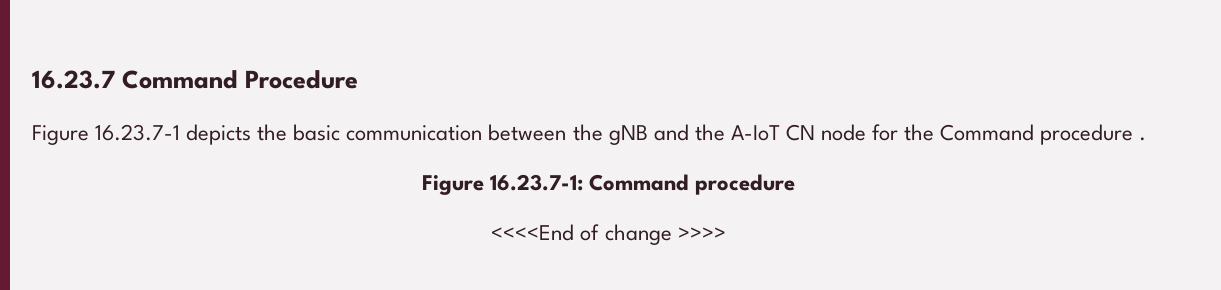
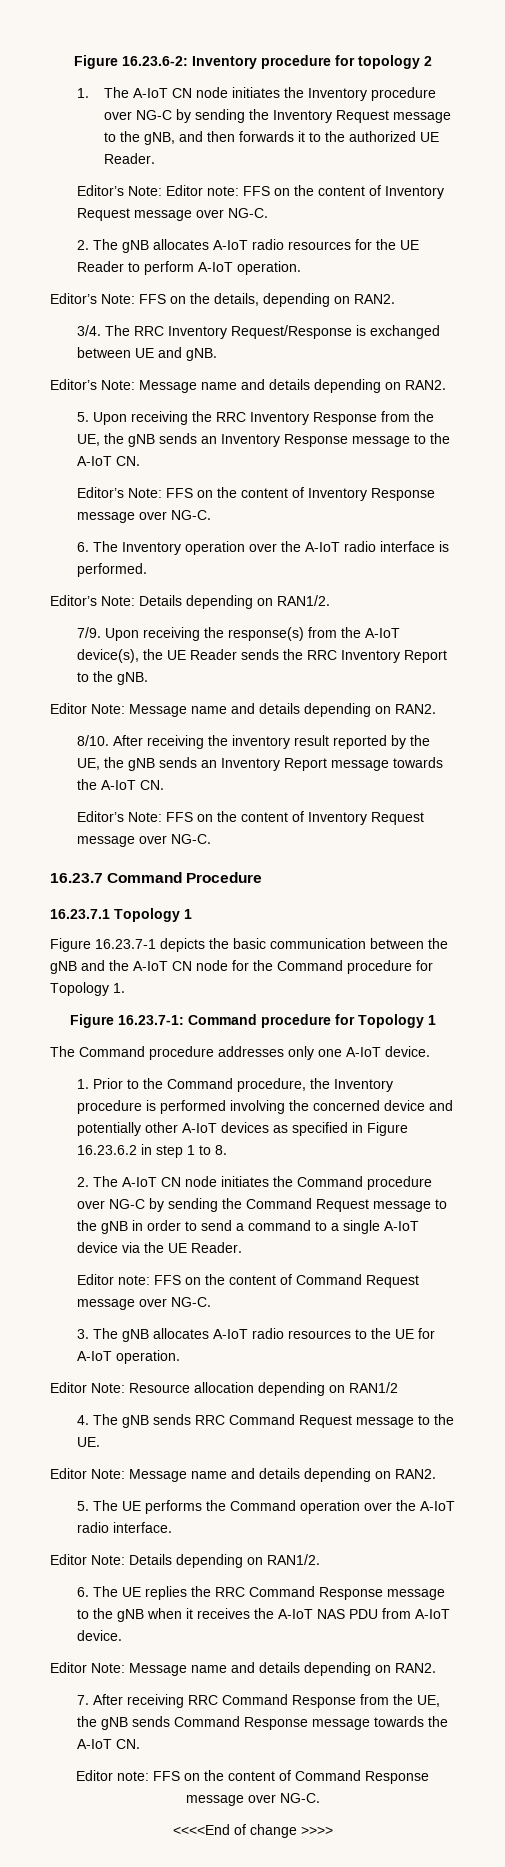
(32, 79) none -> [73,55,432,69] [76,87,436,101] [103,109,451,123] [103,131,439,145] [103,153,155,164] [76,185,444,199] [76,208,268,221] [76,239,419,253] [76,261,301,275] [50,293,395,307] [76,325,440,339] [76,347,217,361] [50,379,446,393] [76,411,434,425] [76,433,450,447] [76,456,140,466] [76,487,435,501] [76,510,211,523] [76,541,449,555] [76,563,147,577] [50,595,330,609] [76,627,400,641] [76,649,447,663] [76,671,148,685] [50,703,436,717] [76,735,430,749] [76,757,443,771] [76,779,164,790] [76,811,424,825] [76,834,211,847] Figure 16.23.6-2: Inventory procedure for topology 2 // 1. The A-IoT CN node initiates the Inventory procedure over NG-C by sending the Inventory Request message to the gNB, and then forwards it to the authorized UE Reader. // Editor’s Note: Editor note: FFS on the content of Inventory Request message over NG-C. // 2. The gNB allocates A-IoT radio resources for the UE Reader to perform A-IoT operation. // Editor’s Note: FFS on the details, depending on RAN2. // 3/4. The RRC Inventory Request/Response is exchanged between UE and gNB. // Editor’s Note: Message name and details depending on RAN2. // 5. Upon receiving the RRC Inventory Response from the UE, the gNB sends an Inventory Response message to the A-IoT CN. // Editor’s Note: FFS on the content of Inventory Response message over NG-C. // 6. The Inventory operation over the A-IoT radio interface is performed. // Editor’s Note: Details depending on RAN1/2. // 7/9. Upon receiving the response(s) from the A-IoT device(s), the UE Reader sends the RRC Inventory Report to the gNB. // Editor Note: Message name and details depending on RAN2. // 8/10. After receiving the inventory result reported by the UE, the gNB sends an Inventory Report message towards the A-IoT CN. // Editor’s Note: FFS on the content of Inventory Request message over NG-C. //
(359, 79) none -> [50,908,192,922] // 16.23.7.1 Topology 1
[1139,137,1147,141] . -> [416,960,433,971] [50,982,125,996] for Topology 1.
(796, 184) none -> [334,1014,436,1028] [50,1046,430,1060] [76,1078,393,1092] [76,1100,453,1114] [76,1122,408,1136] [76,1144,227,1158] [76,1176,432,1190] [76,1198,447,1212] [76,1220,419,1234] [76,1242,242,1253] [76,1274,419,1288] [76,1297,211,1310] [76,1328,435,1342] [76,1350,180,1364] [50,1382,398,1396] [76,1414,454,1428] [76,1437,100,1447] [50,1468,436,1482] [76,1500,455,1514] [76,1522,172,1533] [50,1554,320,1568] [76,1586,445,1600] [76,1608,450,1622] [76,1630,122,1641] [50,1662,436,1676] [76,1694,440,1708] [76,1716,448,1730] [76,1739,140,1749] [76,1770,429,1784] [185,1793,320,1806] for Topology 1 // The Command procedure addresses only one A-IoT device. // 1. Prior to the Command procedure, the Inventory procedure is performed involving the concerned device and potentially other A-IoT devices as specified in Figure 16.23.6.2 in step 1 to 8. // 2. The A-IoT CN node initiates the Command procedure over NG-C by sending the Command Request message to the gNB in order to send a command to a single A-IoT device via the UE Reader. // Editor note: FFS on the content of Command Request message over NG-C. // 3. The gNB allocates A-IoT radio resources to the UE for A-IoT operation. // Editor Note: Resource allocation depending on RAN1/2 // 4. The gNB sends RRC Command Request message to the UE. // Editor Note: Message name and details depending on RAN2. // 5. The UE performs the Command operation over the A-IoT radio interface. // Editor Note: Details depending on RAN1/2. // 6. The UE replies the RRC Command Response message to the gNB when it receives the A-IoT NAS PDU from A-IoT device. // Editor Note: Message name and details depending on RAN2. // 7. After receiving RRC Command Response from the UE, the gNB sends Command Response message towards the A-IoT CN. // Editor note: FFS on the content of Command Response message over NG-C.

